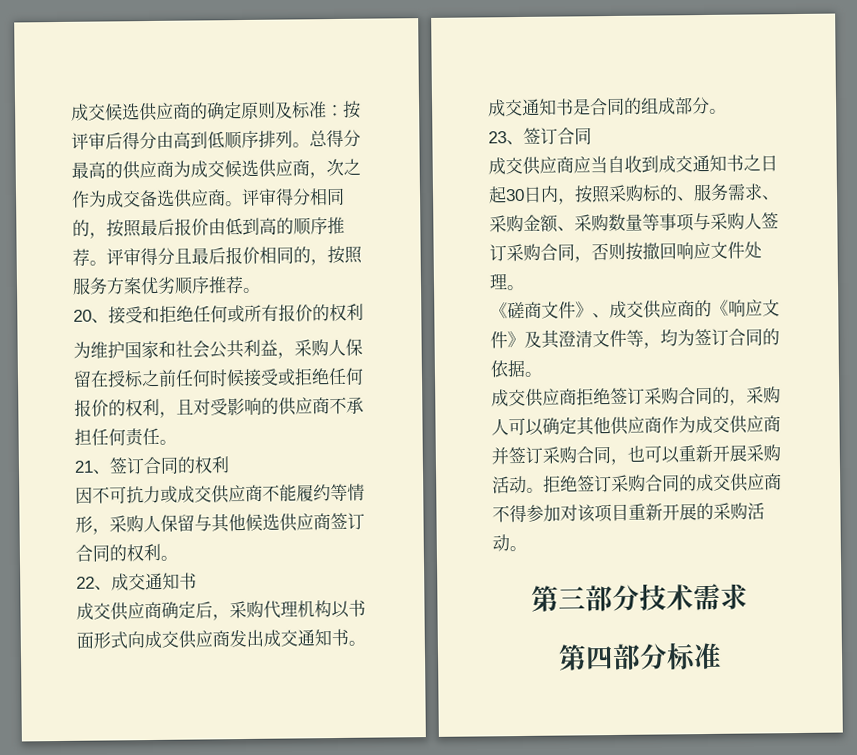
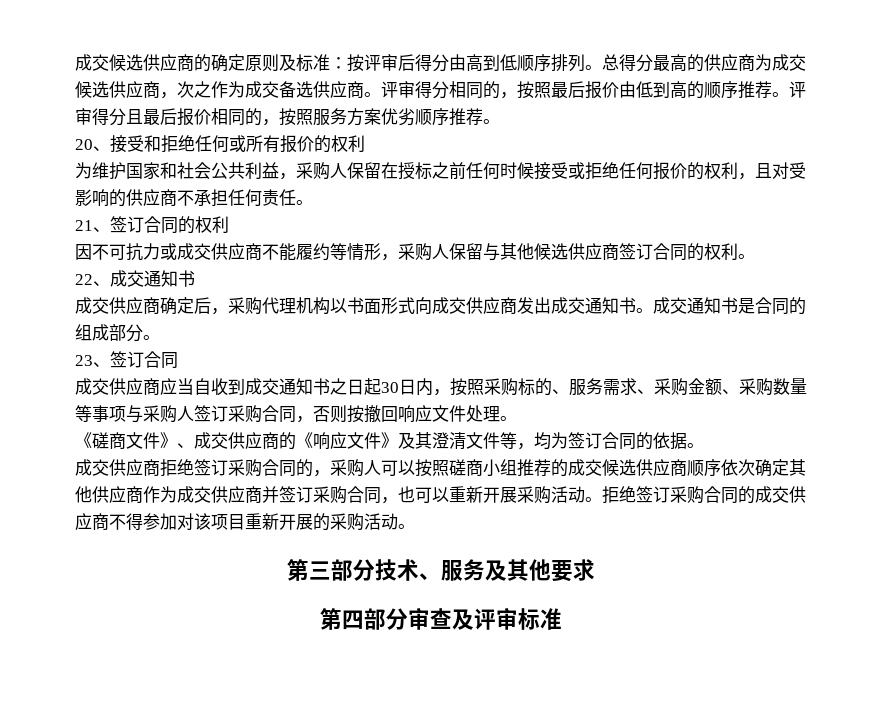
(544, 427) none -> [415,459,755,477] 按照磋商小组推荐的成交候选供应商顺序依次
[693,583,721,611] 需 -> [419,559,573,582] 、服务及其他要
(668, 656) none -> [408,607,518,630] 审查及评审

